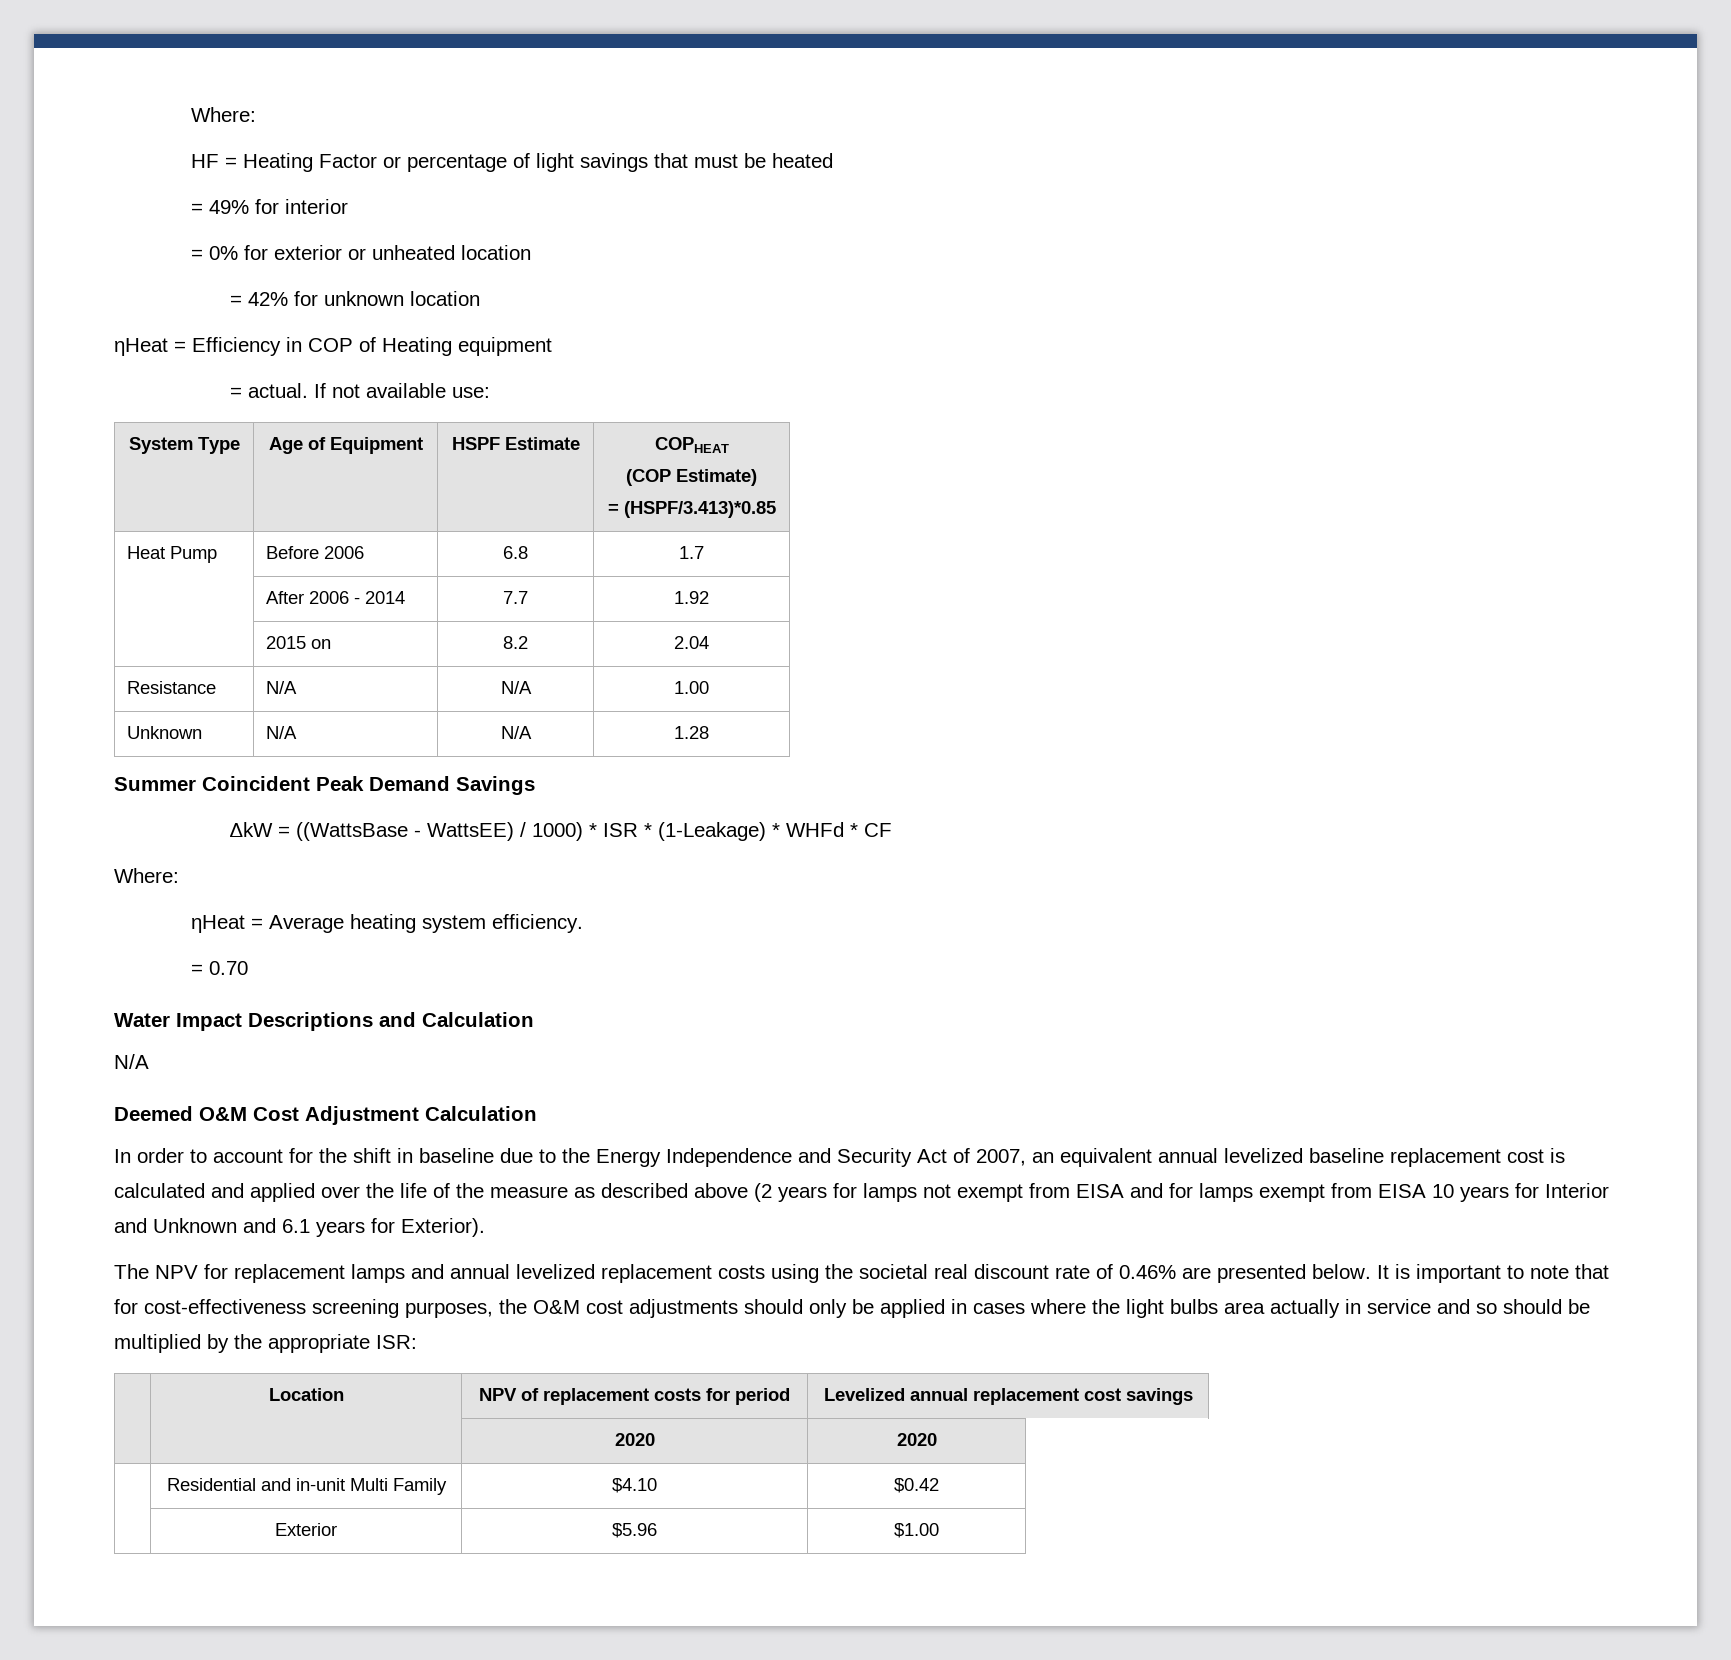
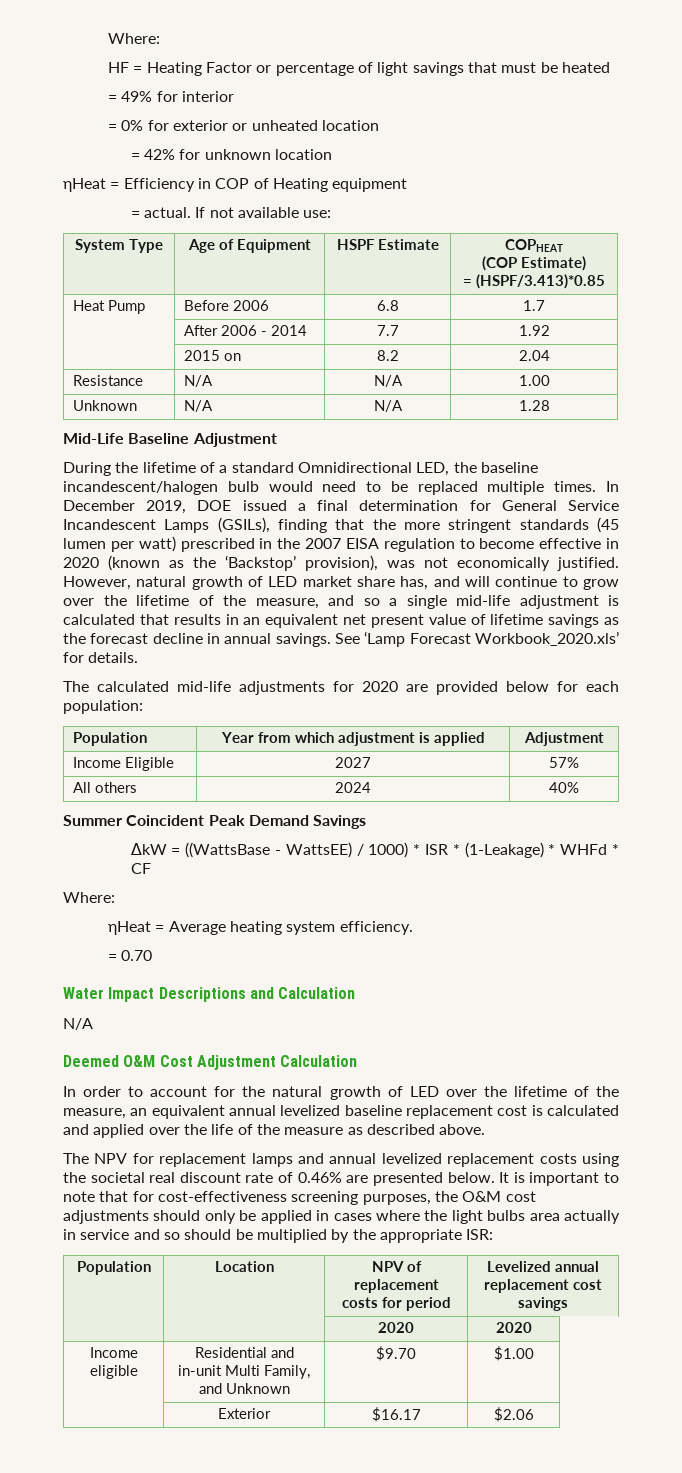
(709, 732) none -> [63,433,277,447] [63,462,538,476] [63,481,619,495] [63,500,619,514] [63,517,619,533] [63,536,619,552] [63,555,619,571] [63,576,619,590] [63,595,619,609] [63,614,619,628] [63,631,619,647] [63,652,139,663] [63,681,619,695] [63,700,143,714] [72,732,147,746] [220,732,485,746] [523,732,604,746] [72,757,174,771] [335,757,371,768] [549,757,579,768] [72,782,137,793] [335,782,371,793] [549,782,579,793] // Mid-Life Baseline Adjustment // During the lifetime of a standard Omnidirectional LED, the baseline incandescent/halogen bulb would need to be replaced multiple times. In December 2019, DOE issued a final determination for General Service Incandescent Lamps (GSILs), finding that the more stringent standards (45 lumen per watt) prescribed in the 2007 EISA regulation to become effective in 2020 (known as the ‘Backstop’ provision), was not economically justified. However, natural growth of LED market share has, and will continue to grow over the lifetime of the measure, and so a single mid-life adjustment is calculated that results in an equivalent net present value of lifetime savings as the forecast decline in annual savings. See ‘Lamp Forecast Workbook_2020.xls’ for details. // The calculated mid-life adjustments for 2020 are provided below for each population: // Population | Year from which adjustment is applied | Adjustment // Income Eligible | 2027 | 57% // All others | 2024 | 40%
[353,1148,1026,1167] shift in baseline due to the Energy Independence and Security Act of 2007, -> [272,1086,619,1100] [63,1108,126,1119] natural growth of LED over the lifetime of the measure,
[694,1183,1609,1202] [114,1218,485,1237] above (2 years for lamps not exempt from EISA and for lamps exempt from EISA 10 years for Interior and Unknown and 6.1 years for Exterior). -> [439,1124,486,1135] above.
(417, 1342) none -> [76,1261,151,1275] Population
(937, 1439) none -> [89,1347,138,1358] [89,1365,138,1379] Income eligible
[392,1478,447,1495] [612,1478,657,1493] [893,1478,939,1493] Family | $4.10 | $0.42 -> [264,1365,310,1379] [198,1383,290,1394] [376,1346,416,1361] [493,1346,534,1361] Family, and Unknown | $9.70 | $1.00
[612,1523,657,1538] [893,1523,939,1538] $5.96 | $1.00 -> [371,1407,421,1422] [493,1407,534,1422] $16.17 | $2.06

